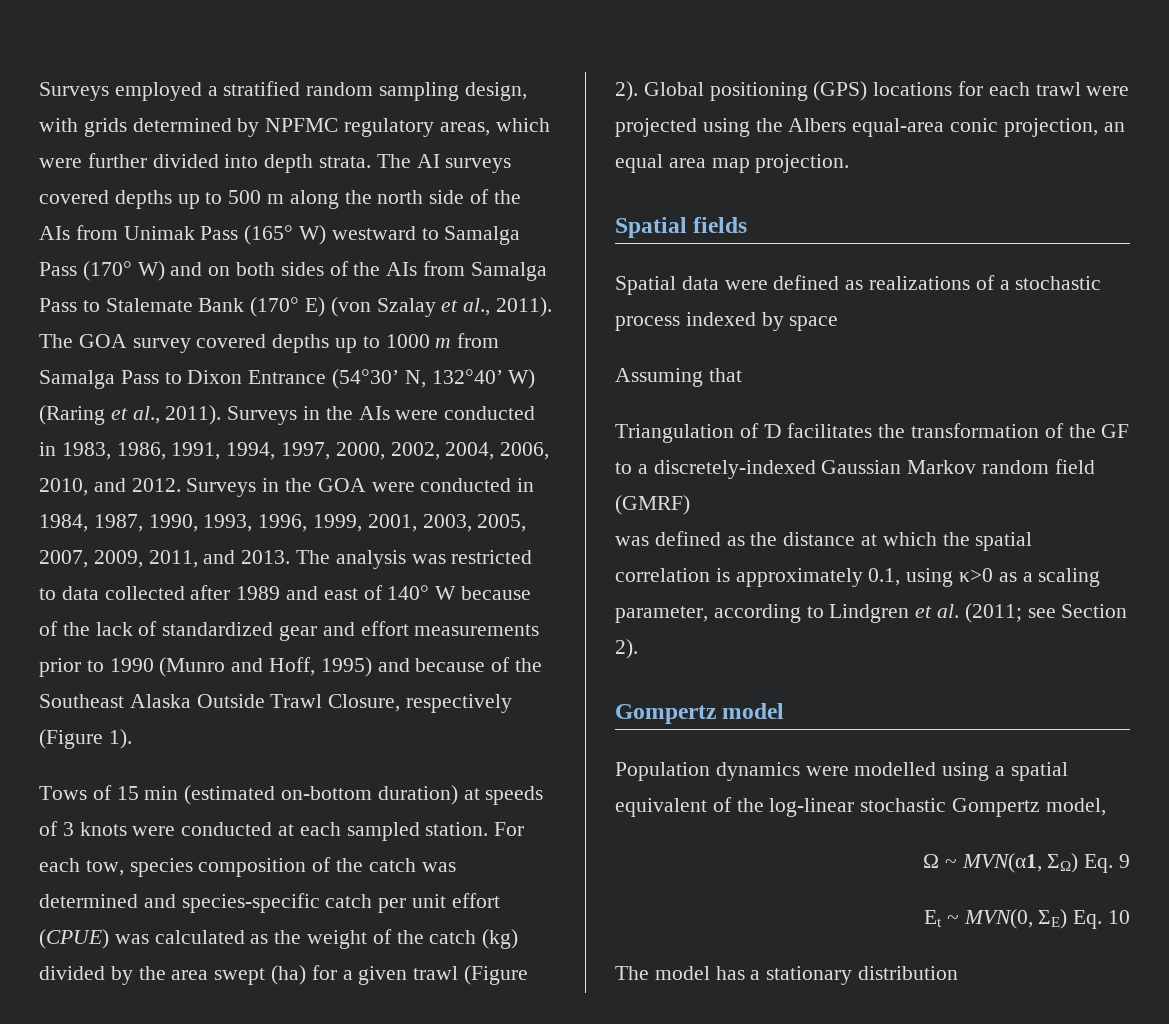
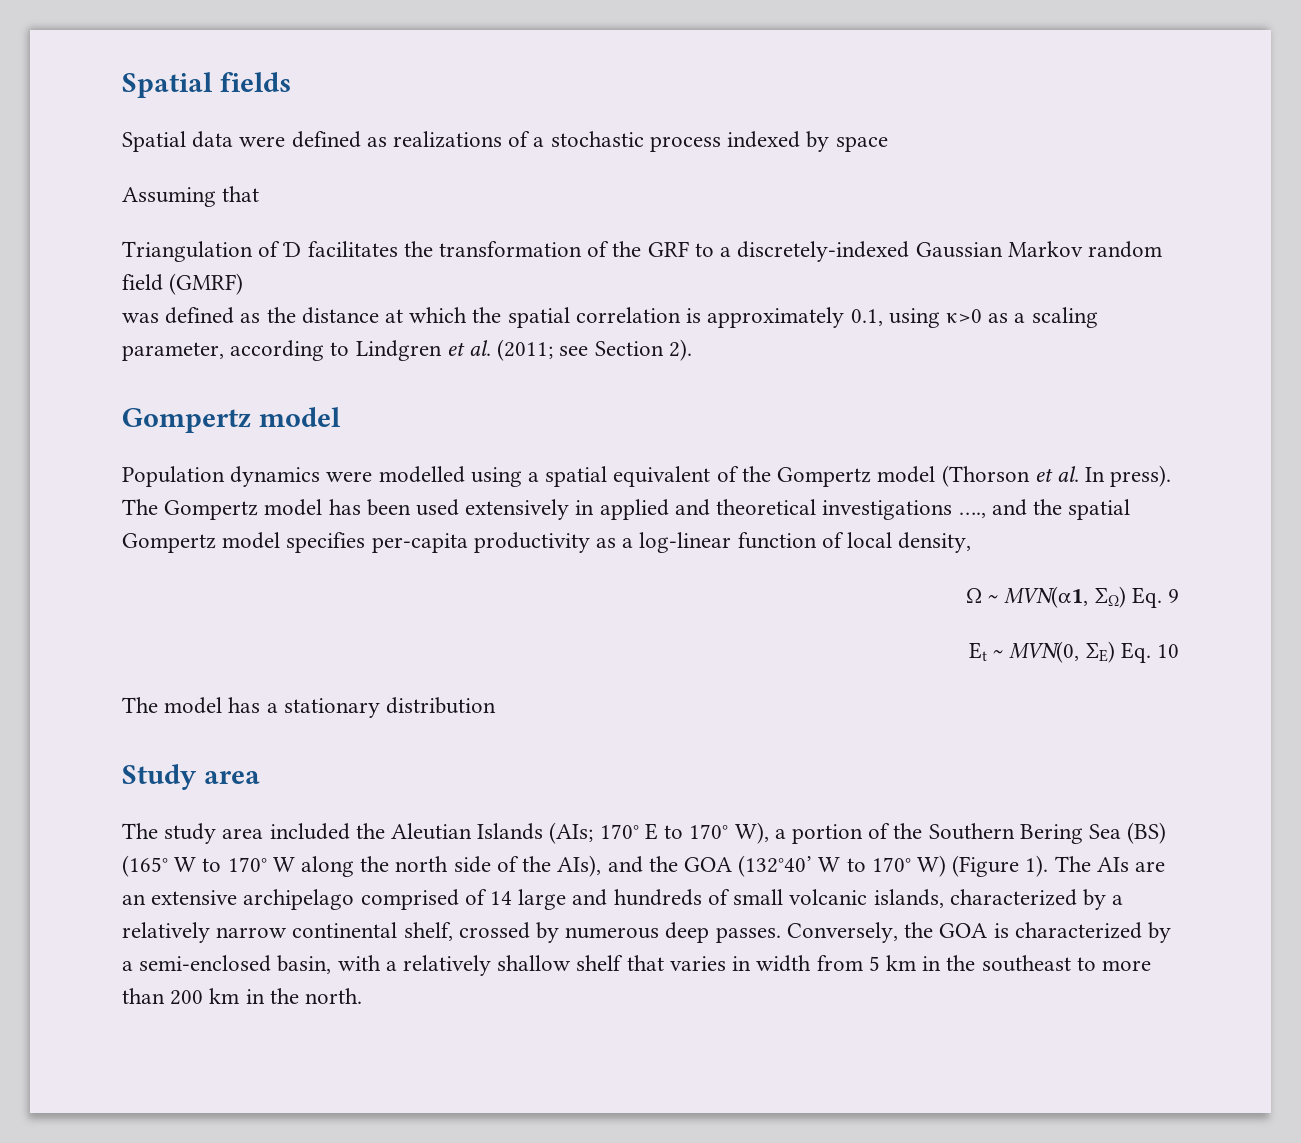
[39,81,527,101] [39,118,550,137] [39,153,512,173] [39,189,521,209] [39,225,521,245] [39,261,547,281] [39,297,553,317] [39,333,500,353] [39,369,536,389] [39,405,536,425] [39,442,550,460] [39,478,535,497] [39,514,527,532] [39,550,533,569] [39,585,532,600] [39,621,540,641] [39,657,543,677] [39,694,513,713] [39,729,132,749] [39,785,544,805] [39,821,525,841] [39,857,456,877] [39,893,500,913] [39,929,519,949] [39,965,529,985] [615,81,1130,101] [615,118,1125,137] [615,154,850,173] Surveys employed a stratified random sampling design, with grids determined by NPFMC regulatory areas, which were further divided into depth strata. The AI surveys covered depths up to 500 m along the north side of the AIs from Unimak Pass (165° W) westward to Samalga Pass (170° W) and on both sides of the AIs from Samalga Pass to Stalemate Bank (170° E) (von Szalay et al., 2011). The GOA survey covered depths up to 1000 m from Samalga Pass to Dixon Entrance (54°30’ N, 132°40’ W) (Raring et al., 2011). Surveys in the AIs were conducted in 1983, 1986, 1991, 1994, 1997, 2000, 2002, 2004, 2006, 2010, and 2012. Surveys in the GOA were conducted in 1984, 1987, 1990, 1993, 1996, 1999, 2001, 2003, 2005, 2007, 2009, 2011, and 2013. The analysis was restricted to data collected after 1989 and east of 140° W because of the lack of standardized gear and effort measurements prior to 1990 (Munro and Hoff, 1995) and because of the Southeast Alaska Outside Trawl Closure, respectively (Figure 1). // Tows of 15 min (estimated on-bottom duration) at speeds of 3 knots were conducted at each sampled station. For each tow, species composition of the catch was determined and species-specific catch per unit effort (CPUE) was calculated as the weight of the catch (kg) divided by the area swept (ha) for a given trawl (Figure 2). Global positioning (GPS) locations for each trawl were projected using the Albers equal-area conic projection, an equal area map projection. // -> (122, 85) none
[1101,424,1130,438] GF -> [647,241,689,257] GRF
[769,798,1106,817] log-linear stochastic Gompertz model, -> [777,465,1172,487] [122,499,1131,520] [122,532,972,553] Gompertz model (Thorson et al. In press). The Gompertz model has been used extensively in applied and theoretical investigations …., and the spatial Gompertz model specifies per-capita productivity as a log-linear function of local density,
(959, 973) none -> [122,764,260,790] [122,822,1167,844] [122,855,1166,877] [122,889,1124,910] [122,922,1171,943] [122,955,1151,976] [122,988,363,1005] // Study area // The study area included the Aleutian Islands (AIs; 170° E to 170° W), a portion of the Southern Bering Sea (BS) (165° W to 170° W along the north side of the AIs), and the GOA (132°40’ W to 170° W) (Figure 1). The AIs are an extensive archipelago comprised of 14 large and hundreds of small volcanic islands, characterized by a relatively narrow continental shelf, crossed by numerous deep passes. Conversely, the GOA is characterized by a semi-enclosed basin, with a relatively shallow shelf that varies in width from 5 km in the southeast to more than 200 km in the north.

